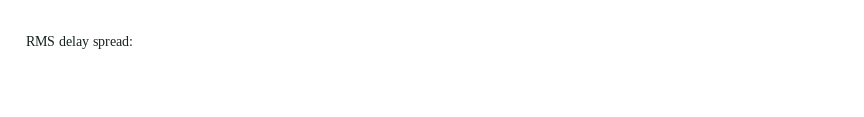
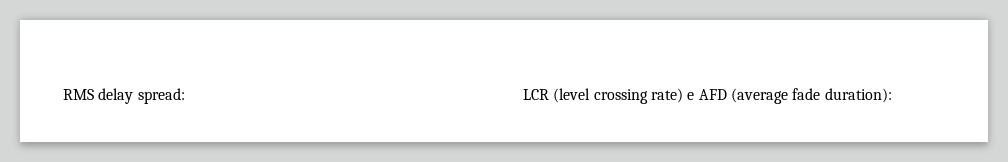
(133, 42) none -> [523,88,892,104] // LCR (level crossing rate) e AFD (average fade duration):

